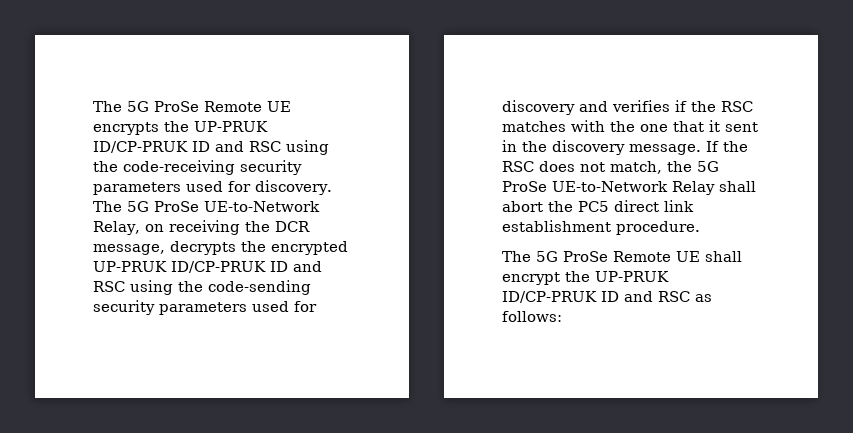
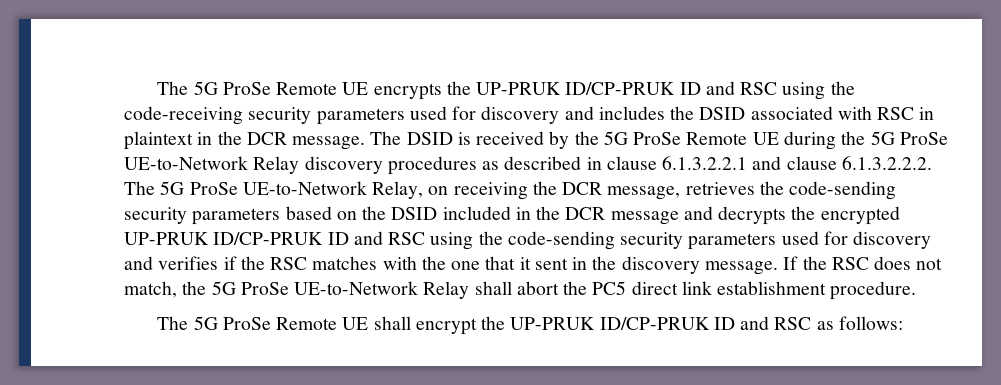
[255,180,332,195] discovery. -> [481,106,935,124] [124,131,948,150] [124,156,932,175] discovery and includes the DSID associated with RSC in plaintext in the DCR message. The DSID is received by the 5G ProSe Remote UE during the 5G ProSe UE-to-Network Relay discovery procedures as described in clause 6.1.3.2.2.1 and clause 6.1.3.2.2.2.
(165, 249) none -> [685,181,897,200] [124,206,713,225] retrieves the code-sending security parameters based on the DSID included in the DCR message and

